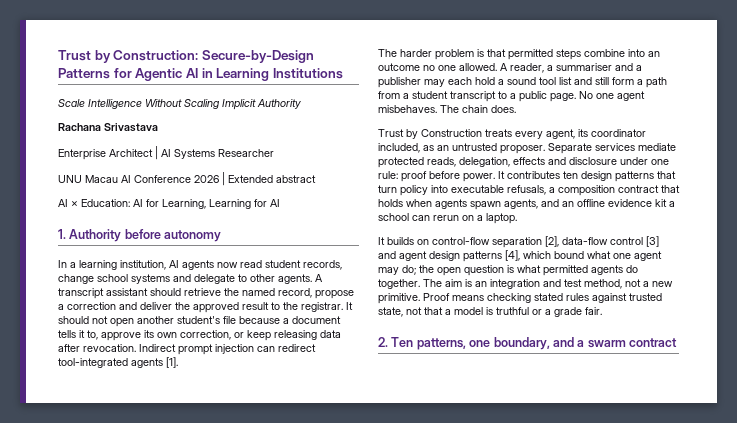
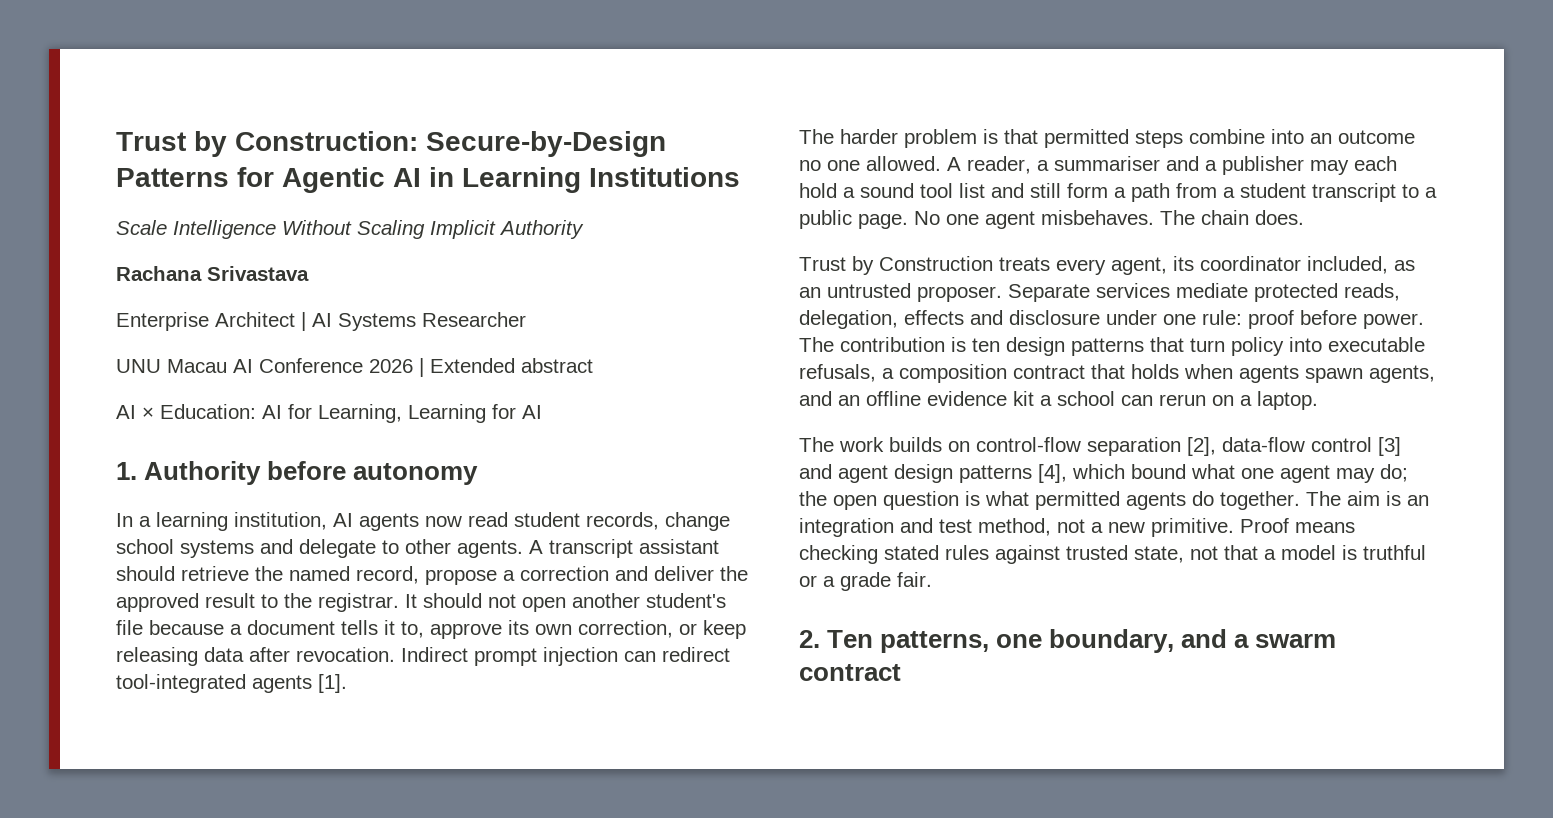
[498,171,560,179] It contributes -> [799,337,966,352] The contribution is
[378,237,385,245] It -> [799,437,884,452] The work

